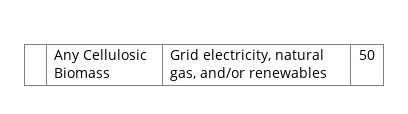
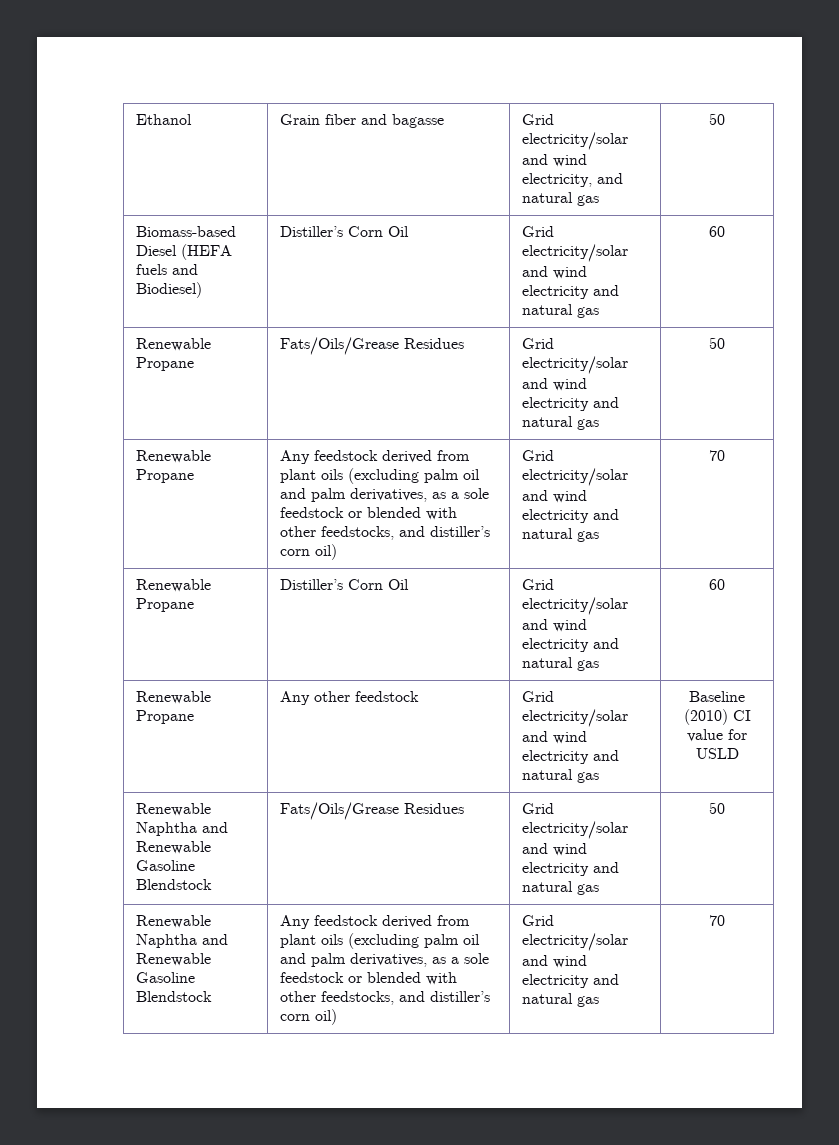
[53,49,147,63] [53,67,110,78] [169,49,324,63] [169,67,327,81] [359,50,375,60] | Any Cellulosic Biomass | Grid electricity, natural gas, and/or renewables | 50 -> [135,114,192,125] [279,114,444,128] [521,114,554,125] [521,132,628,150] [521,154,587,167] [521,173,623,187] [521,192,599,206] [709,113,725,125] [135,226,236,237] [135,244,232,260] [135,264,198,275] [135,282,202,298] [279,226,409,237] [521,226,554,237] [521,244,628,262] [521,266,587,279] [521,285,619,299] [521,304,599,318] [709,226,725,237] [135,338,211,351] [135,357,194,371] [279,337,464,355] [521,338,554,349] [521,356,628,374] [521,378,587,391] [521,397,619,411] [521,416,599,430] [709,337,725,349] [135,450,211,463] [135,469,194,483] [279,450,470,464] [279,468,480,484] [279,488,489,502] [279,507,457,520] [279,526,490,540] [279,544,337,560] [521,450,554,461] [521,468,628,486] [521,490,587,503] [521,509,619,523] [521,528,599,542] [709,450,725,461] [135,579,211,592] [135,598,194,612] [279,579,409,590] [521,579,554,590] [521,597,628,615] [521,619,587,632] [521,638,619,652] [521,657,599,671] [709,579,725,590] [135,691,211,704] [135,710,194,724] [279,691,419,705] [521,691,554,702] [521,709,628,727] [521,731,587,744] [521,750,619,764] [521,769,599,783] [689,691,745,702] [683,709,751,725] [687,729,747,742] [695,748,739,759] [135,803,211,816] [135,822,228,836] [135,841,211,854] [135,860,195,871] [135,879,212,890] [279,802,464,820] [521,803,554,814] [521,821,628,839] [521,843,587,856] [521,862,619,876] [521,881,599,895] [709,802,725,814] [135,915,211,928] [135,934,228,948] [135,953,211,966] [135,972,195,983] [135,991,212,1002] [279,915,470,929] [279,933,480,949] [279,953,489,967] [279,972,457,985] [279,991,490,1005] [279,1009,337,1025] [521,915,554,926] [521,933,628,951] [521,955,587,968] [521,974,619,988] [521,993,599,1007] [709,915,725,926] Ethanol | Grain fiber and bagasse | Grid electricity/solar and wind electricity, and natural gas | 50 // Biomass-based Diesel (HEFA fuels and Biodiesel) | Distiller’s Corn Oil | Grid electricity/solar and wind electricity and natural gas | 60 // Renewable Propane | Fats/Oils/Grease Residues | Grid electricity/solar and wind electricity and natural gas | 50 // Renewable Propane | Any feedstock derived from plant oils (excluding palm oil and palm derivatives, as a sole feedstock or blended with other feedstocks, and distiller’s corn oil) | Grid electricity/solar and wind electricity and natural gas | 70 // Renewable Propane | Distiller’s Corn Oil | Grid electricity/solar and wind electricity and natural gas | 60 // Renewable Propane | Any other feedstock | Grid electricity/solar and wind electricity and natural gas | Baseline (2010) CI value for USLD // Renewable Naphtha and Renewable Gasoline Blendstock | Fats/Oils/Grease Residues | Grid electricity/solar and wind electricity and natural gas | 50 // Renewable Naphtha and Renewable Gasoline Blendstock | Any feedstock derived from plant oils (excluding palm oil and palm derivatives, as a sole feedstock or blended with other feedstocks, and distiller’s corn oil) | Grid electricity/solar and wind electricity and natural gas | 70

